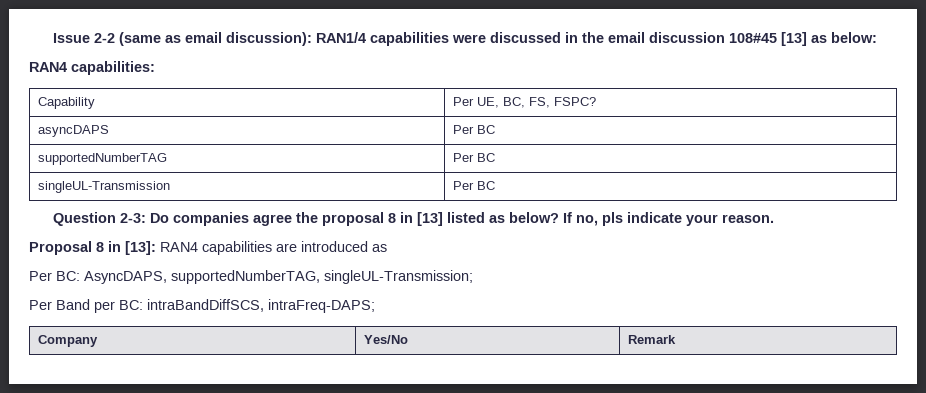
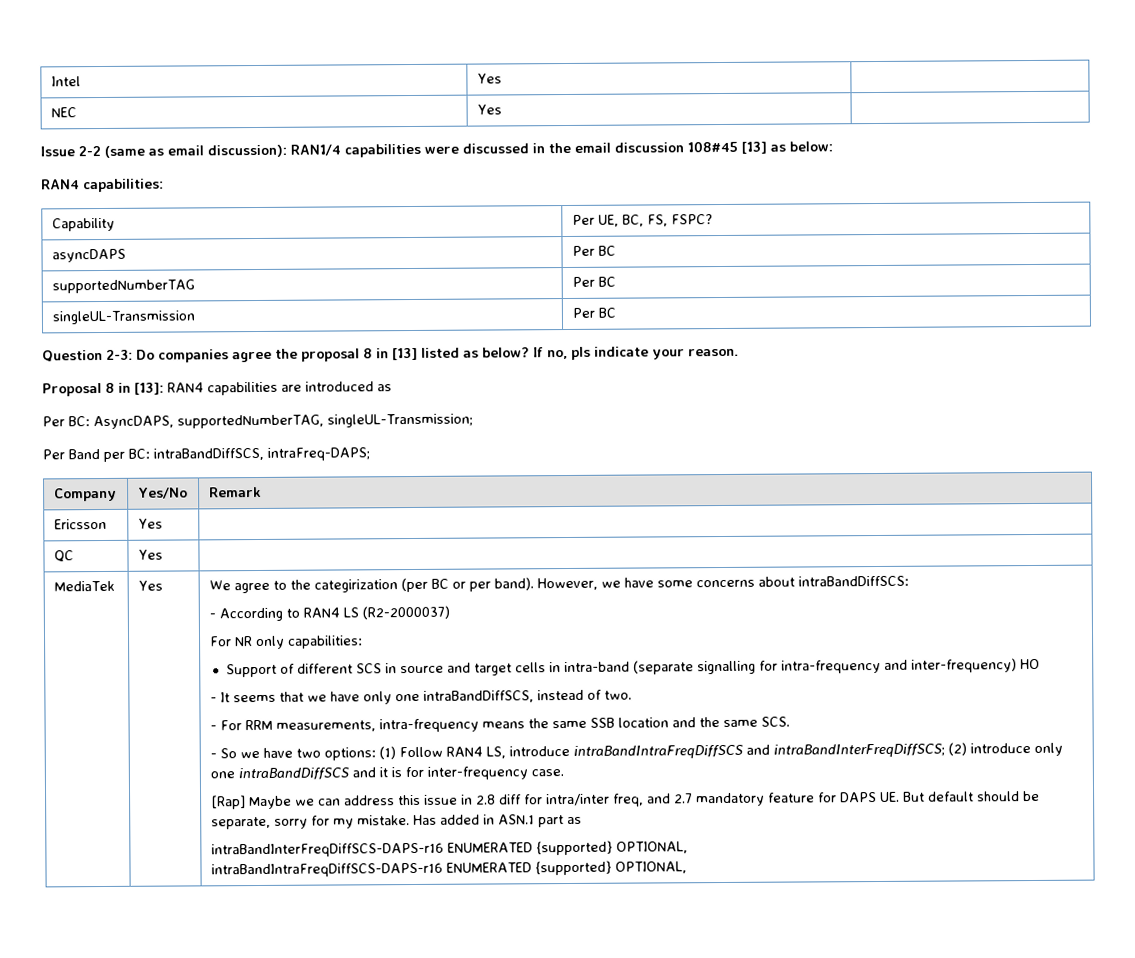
(52, 38) none -> [50,76,81,87] [476,73,502,84] [50,107,77,118] [476,104,502,115] Intel | Yes | // NEC | Yes | //
(677, 339) none -> [53,518,107,530] [137,518,163,529] [53,550,74,563] [137,549,163,560] [53,580,115,592] [137,580,163,591] [208,575,909,594] [208,605,450,622] [209,635,363,650] [225,658,1040,678] [209,689,632,705] [209,716,790,733] [209,742,1063,761] [209,766,564,781] [210,790,1040,810] [210,814,582,830] [210,840,688,858] [210,860,687,878] // Ericsson | Yes | // QC | Yes | // MediaTek | Yes | We agree to the categirization (per BC or per band). However, we have some concerns about intraBandDiffSCS: // - According to RAN4 LS (R2-2000037) // For NR only capabilities: // Support of different SCS in source and target cells in intra-band (separate signalling for intra-frequency and inter-frequency) HO // - It seems that we have only one intraBandDiffSCS, instead of two. // - For RRM measurements, intra-frequency means the same SSB location and the same SCS. // - So we have two options: (1) Follow RAN4 LS, introduce intraBandIntraFreqDiffSCS and intraBandInterFreqDiffSCS; (2) introduce only one intraBandDiffSCS and it is for inter-frequency case. // [Rap] Maybe we can address this issue in 2.8 diff for intra/inter freq, and 2.7 mandatory feature for DAPS UE. But default should be separate, sorry for my mistake. Has added in ASN.1 part as // intraBandInterFreqDiffSCS-DAPS-r16 ENUMERATED {supported} OPTIONAL, // intraBandIntraFreqDiffSCS-DAPS-r16 ENUMERATED {supported} OPTIONAL,

